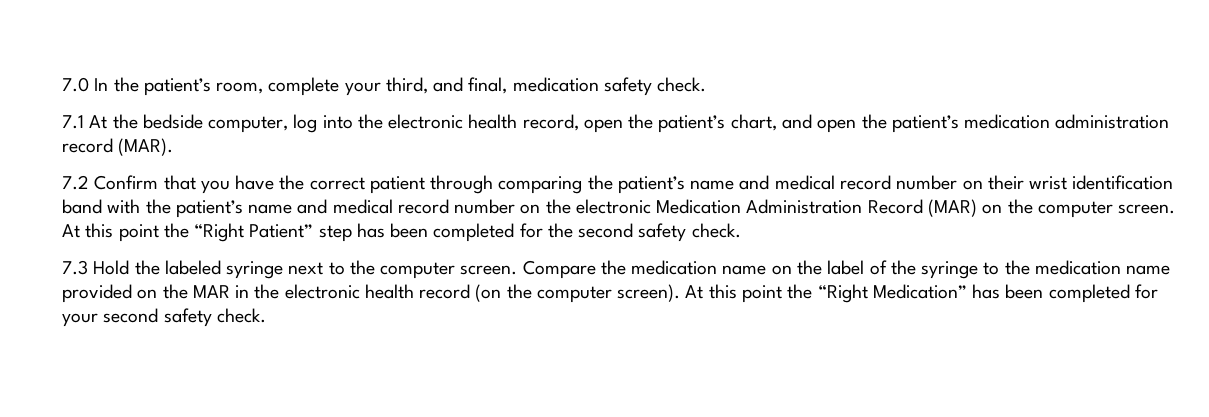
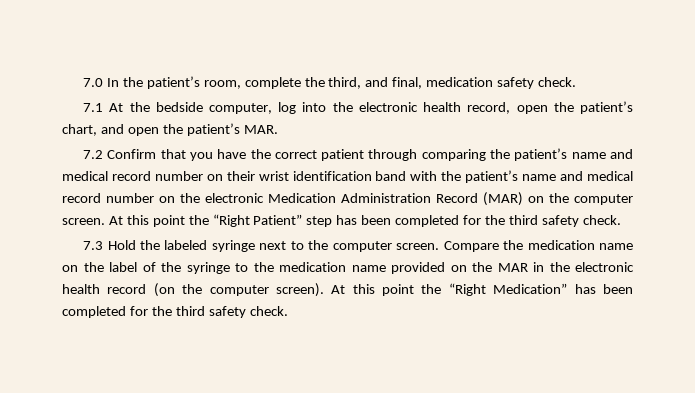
[344,82,381,96] your -> [304,77,325,87] the
[964,114,1170,129] [62,138,174,156] medication administration record (MAR). -> [243,125,278,134] MAR.
[578,223,634,238] second -> [508,215,538,225] third
[62,308,159,327] your second -> [151,306,205,316] the third

